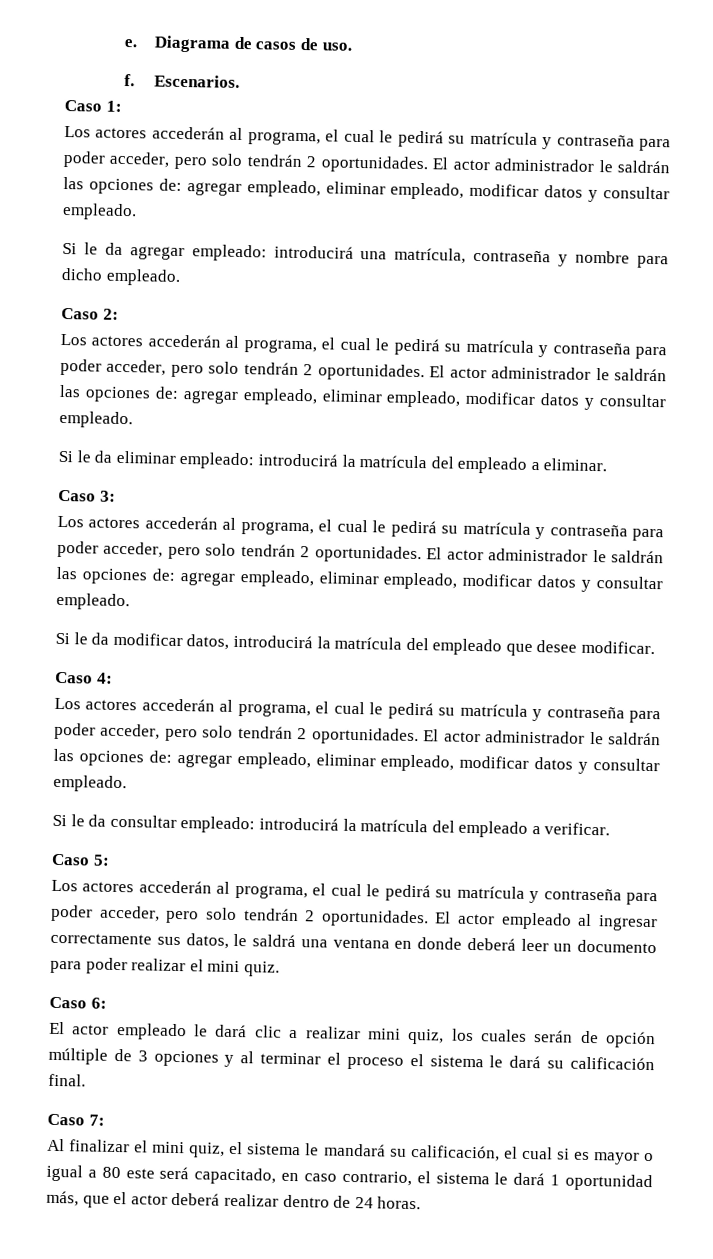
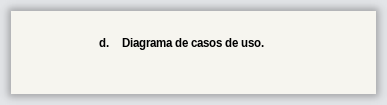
[124,38,138,48] e. -> [98,38,109,47] d.
[124,73,241,88] [64,99,122,112] [64,125,671,152] [63,150,670,174] [63,176,670,203] [62,202,137,221] [62,242,669,269] [61,267,181,286] [61,307,119,320] [60,333,667,360] [60,358,667,382] [59,384,667,411] [59,410,133,429] [58,450,608,474] [58,489,116,502] [57,515,664,542] [57,540,664,564] [56,566,663,592] [56,592,130,611] [55,632,656,656] [55,671,113,684] [54,697,661,724] [54,722,661,746] [53,748,660,774] [53,774,127,793] [52,814,611,838] [51,853,110,866] [51,879,658,906] [51,904,658,932] [50,932,657,954] [50,957,280,977] [49,996,107,1009] [49,1021,656,1049] [48,1047,655,1071] [48,1073,86,1087] [47,1113,105,1126] [47,1138,654,1165] [46,1164,653,1192] [46,1190,422,1210] // f. Escenarios. // Caso 1: // Los actores accederán al programa, el cual le pedirá su matrícula y contraseña para poder acceder, pero solo tendrán 2 oportunidades. El actor administrador le saldrán las opciones de: agregar empleado, eliminar empleado, modificar datos y consultar empleado. // Si le da agregar empleado: introducirá una matrícula, contraseña y nombre para dicho empleado. // Caso 2: // Los actores accederán al programa, el cual le pedirá su matrícula y contraseña para poder acceder, pero solo tendrán 2 oportunidades. El actor administrador le saldrán las opciones de: agregar empleado, eliminar empleado, modificar datos y consultar empleado. // Si le da eliminar empleado: introducirá la matrícula del empleado a eliminar. // Caso 3: // Los actores accederán al programa, el cual le pedirá su matrícula y contraseña para poder acceder, pero solo tendrán 2 oportunidades. El actor administrador le saldrán las opciones de: agregar empleado, eliminar empleado, modificar datos y consultar empleado. // Si le da modificar datos, introducirá la matrícula del empleado que desee modificar. // Caso 4: // Los actores accederán al programa, el cual le pedirá su matrícula y contraseña para poder acceder, pero solo tendrán 2 oportunidades. El actor administrador le saldrán las opciones de: agregar empleado, eliminar empleado, modificar datos y consultar empleado. // Si le da consultar empleado: introducirá la matrícula del empleado a verificar. // Caso 5: // Los actores accederán al programa, el cual le pedirá su matrícula y contraseña para poder acceder, pero solo tendrán 2 oportunidades. El actor empleado al ingresar correctamente sus datos, le saldrá una ventana en donde deberá leer un documento para poder realizar el mini quiz. // Caso 6: // El actor empleado le dará clic a realizar mini quiz, los cuales serán de opción múltiple de 3 opciones y al terminar el proceso el sistema le dará su calificación final. // Caso 7: // Al finalizar el mini quiz, el sistema le mandará su calificación, el cual si es mayor o igual a 80 este será capacitado, en caso contrario, el sistema le dará 1 oportunidad más, que el actor deberá realizar dentro de 24 horas. -> (264, 43) none

